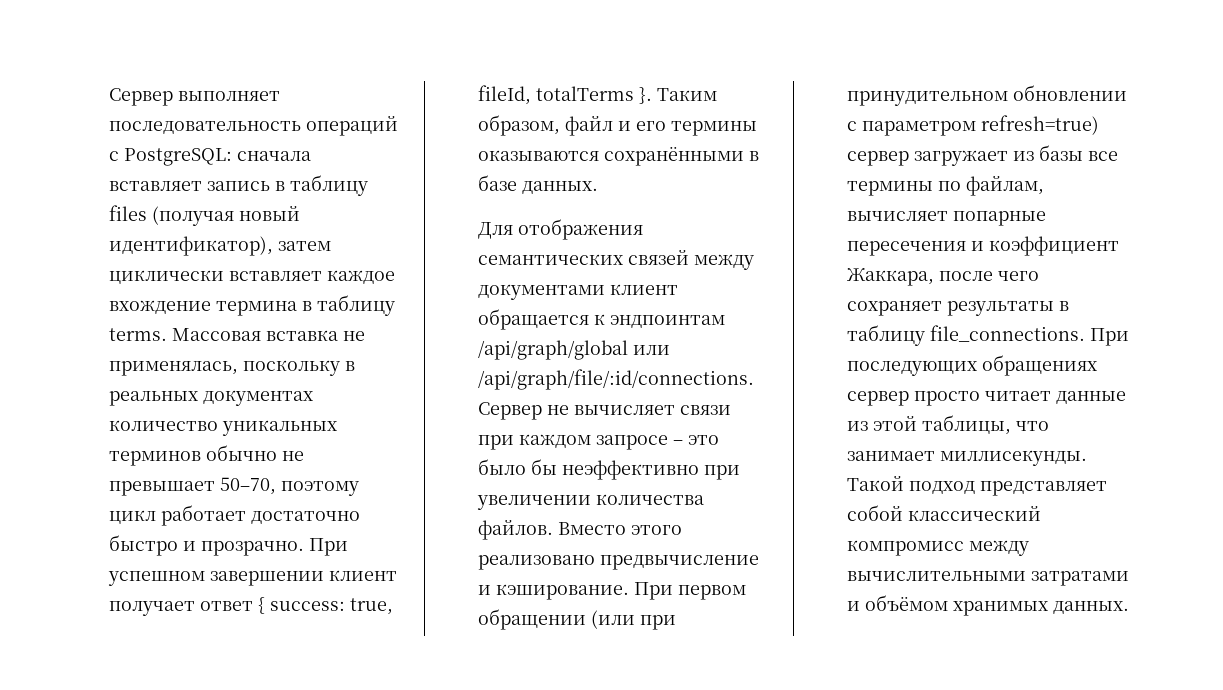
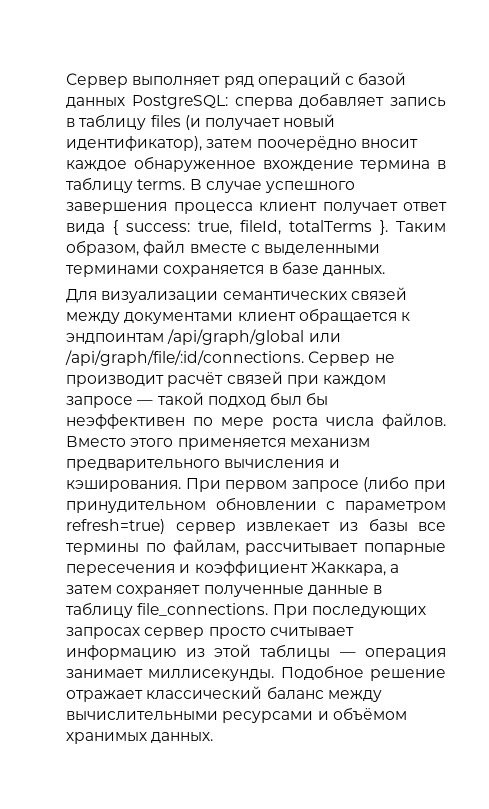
[108,121,301,134] последовательность -> [223,76,254,88] ряд
[123,148,311,166] [108,181,202,191] PostgreSQL: сначала вставляет -> [358,72,407,85] [66,93,385,109] базой данных PostgreSQL: сперва добавляет
[151,206,234,226] (получая -> [184,115,280,130] (и получает
[108,270,395,284] циклически вставляет каждое -> [256,136,418,151] [66,156,256,172] поочерёдно вносит каждое обнаруженное
[171,328,365,341] [108,360,355,376] [108,390,313,406] [108,420,337,436] [108,445,304,466] [108,477,359,496] [108,505,360,526] [108,535,348,556] [107,571,324,586] Массовая вставка не применялась, поскольку в реальных документах количество уникальных терминов обычно не превышает 50–70, поэтому цикл работает достаточно быстро и прозрачно. При успешном завершении -> [189,179,355,193] [66,202,253,214] В случае успешного завершения процесса
(253, 606) none -> [66,223,106,234] вида
[617,121,757,136] [477,147,744,166] и его термины оказываются сохранёнными -> [189,244,380,255] [66,265,265,277] вместе с выделенными терминами сохраняется
[517,219,643,240] отображения -> [101,291,219,303] визуализации
[573,405,731,415] [477,434,719,450] [477,459,740,480] [476,494,704,510] [477,520,682,540] [477,555,759,570] [477,582,746,600] [477,609,635,630] вычисляет связи при каждом запросе – это было бы неэффективно при увеличении количества файлов. Вместо этого реализовано предвычисление и кэширование. При первом обращении (или -> [66,371,386,387] [66,392,329,408] [66,413,446,429] [66,436,370,450] [66,459,340,471] [66,476,410,492] производит расчёт связей при каждом запросе — такой подход был бы неэффективен по мере роста числа файлов. Вместо этого применяется механизм предварительного вычисления и кэширования. При первом запросе (либо
[913,150,1008,166] загружает -> [245,522,330,531] извлекает
[846,211,948,221] вычисляет -> [245,543,359,555] рассчитывает
[938,271,1039,281] [846,301,1054,316] после чего сохраняет результаты -> [389,564,399,573] [66,585,369,597] а затем сохраняет полученные данные
[981,355,1097,376] обращениях -> [66,627,141,639] запросах
[984,391,1126,404] [846,415,1049,435] [846,450,1087,466] [846,476,1107,496] [846,505,1041,521] [846,540,964,556] читает данные из этой таблицы, что занимает миллисекунды. Такой подход представляет собой классический компромисс -> [269,627,354,637] [66,644,446,660] [66,665,446,681] [66,686,324,702] считывает информацию из этой таблицы — операция занимает миллисекунды. Подобное решение отражает классический баланс
[1030,571,1129,586] затратами -> [222,711,314,723] ресурсами

